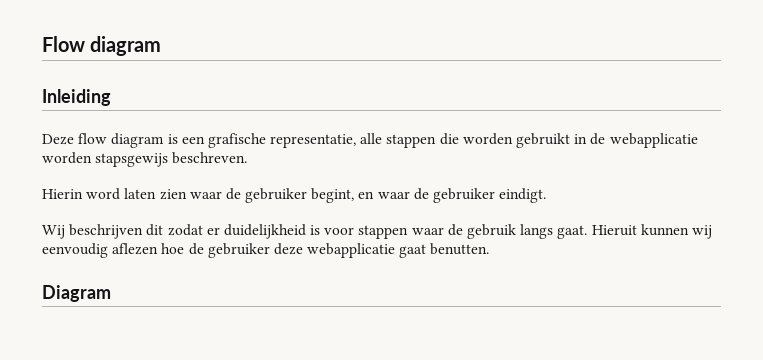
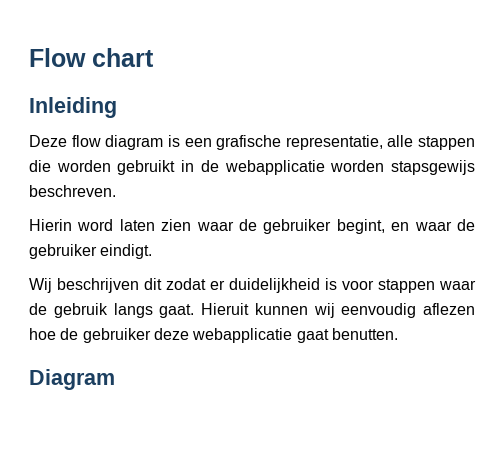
[90,36,162,56] diagram -> [92,48,154,67] chart

